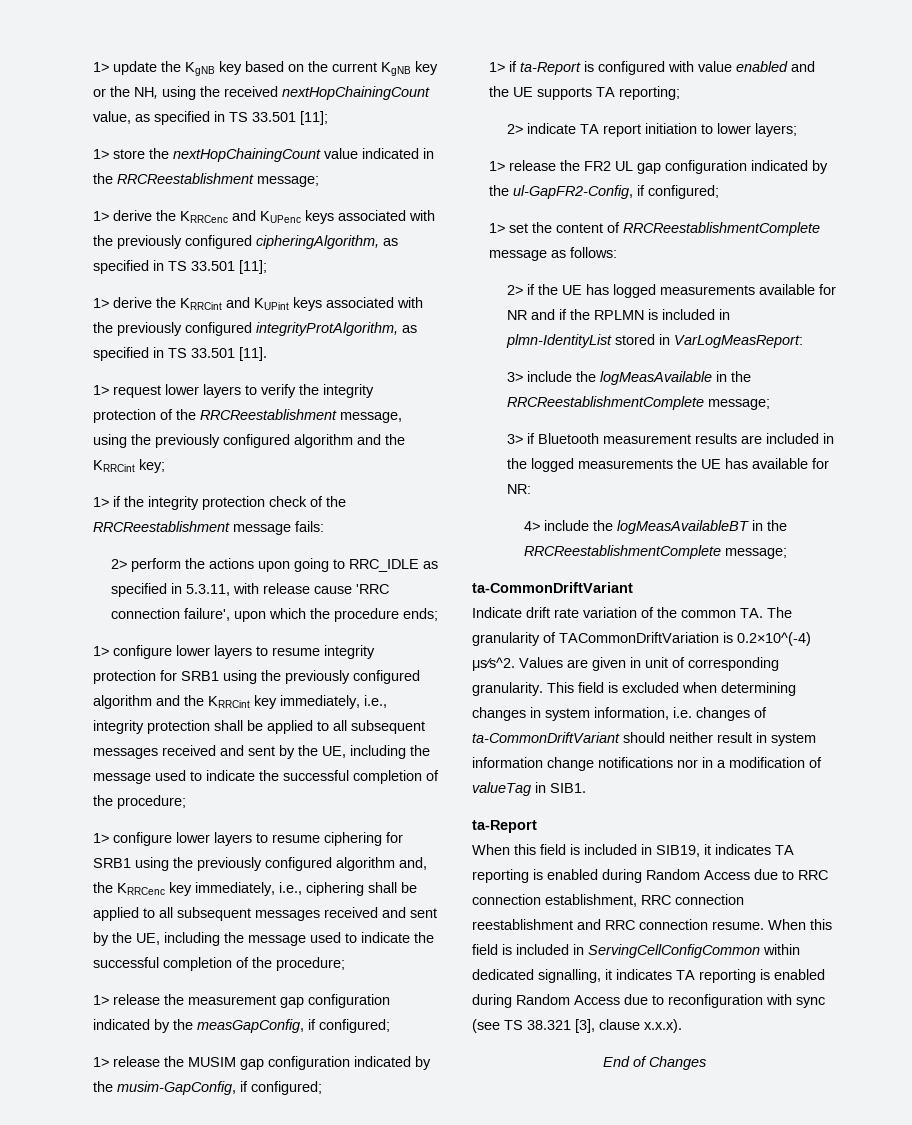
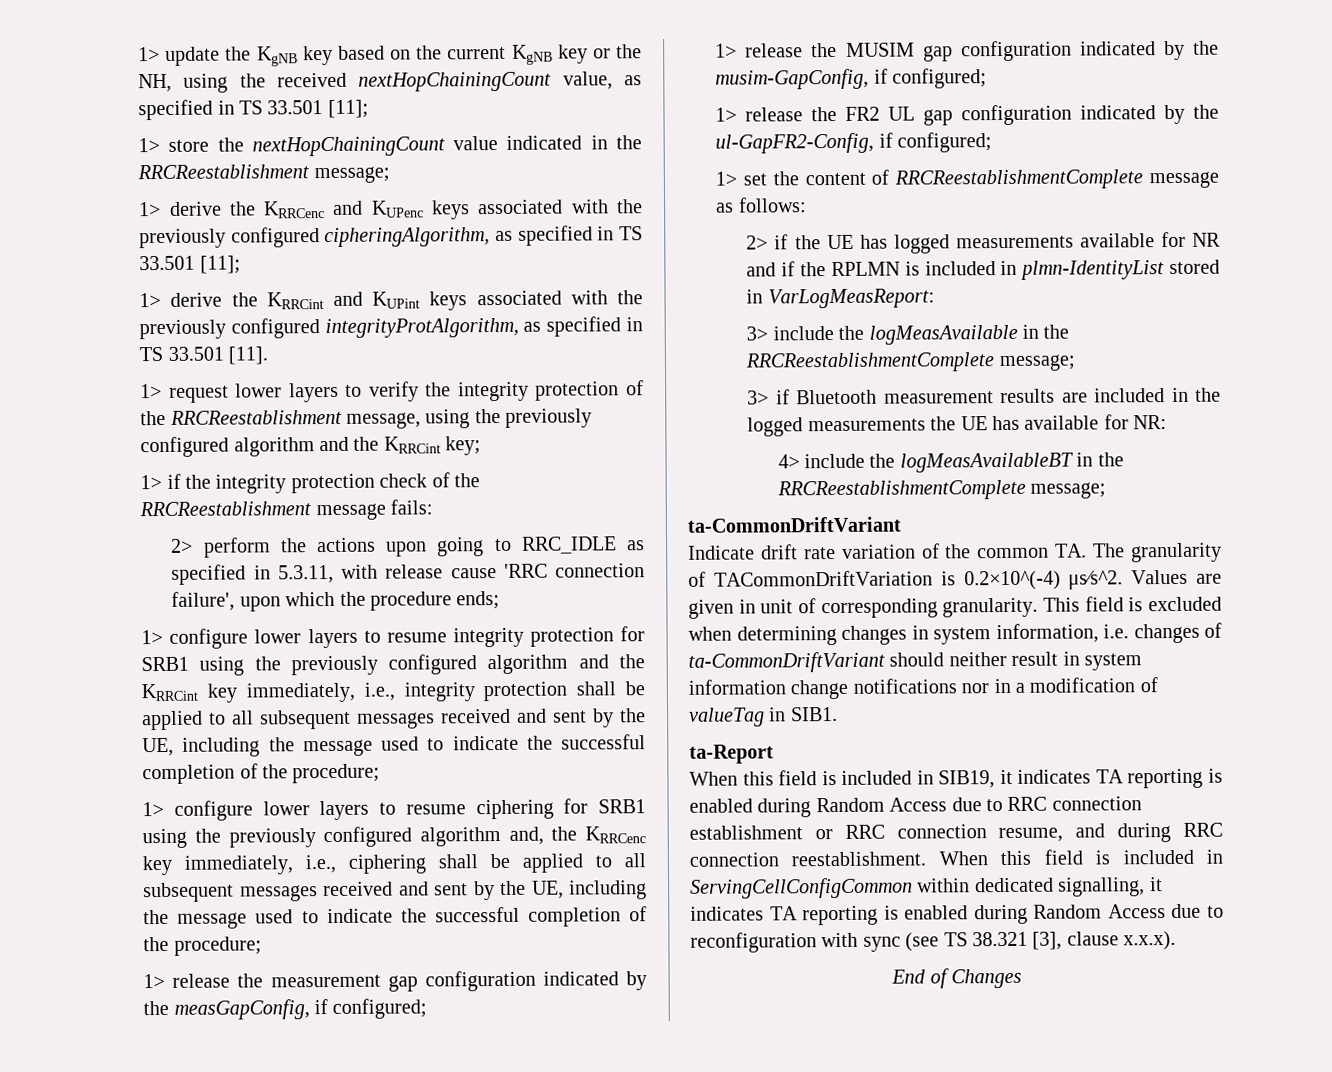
[489,61,816,75] [489,86,681,100] [506,123,797,137] // 1> if ta-Report is configured with value enabled and the UE supports TA reporting; // 2> indicate TA report initiation to lower layers; -> (987, 78) none
[545,894,744,907] [472,919,764,930] establishment, RRC connection reestablishment and RRC connection resume. -> [689,822,1223,843] [689,851,927,867] establishment or RRC connection resume, and during RRC connection reestablishment.

